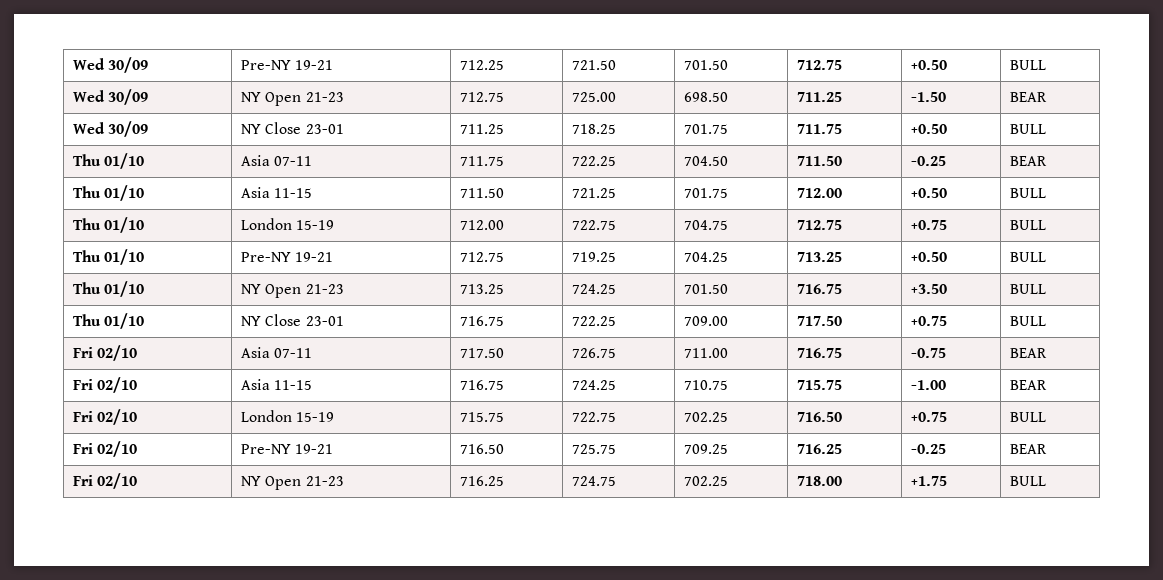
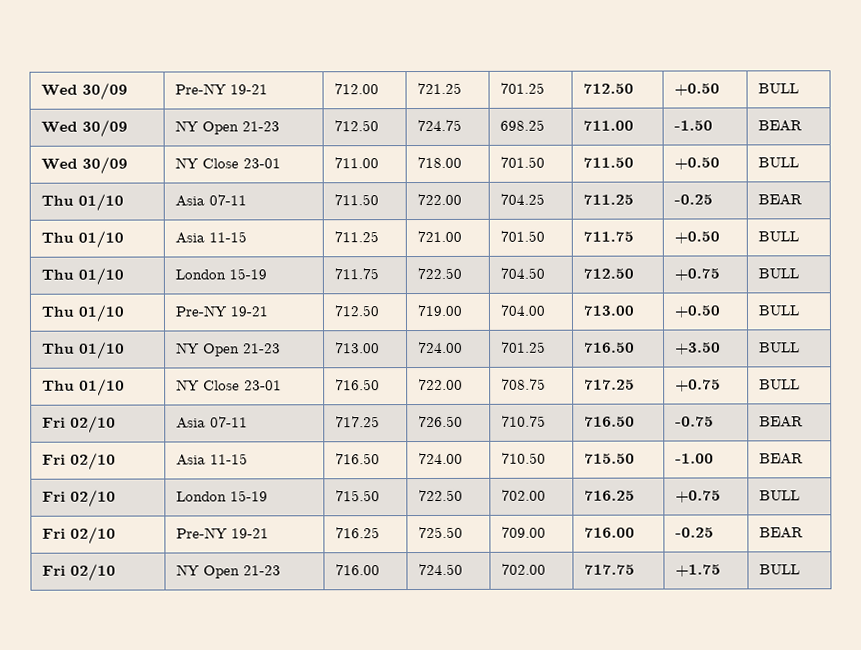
[460,60,505,70] [572,60,617,70] [684,60,729,70] [797,60,843,70] 712.25 | 721.50 | 701.50 | 712.75 -> [333,83,379,95] [416,82,462,95] [499,82,545,94] [582,83,634,94] 712.00 | 721.25 | 701.25 | 712.50
[460,92,505,102] [572,92,617,102] [684,92,729,102] [797,92,843,102] 712.75 | 725.00 | 698.50 | 711.25 -> [333,120,379,132] [416,119,462,132] [499,119,545,131] [582,120,634,131] 712.50 | 724.75 | 698.25 | 711.00
[460,124,505,134] [572,124,617,134] [684,124,729,134] [797,124,843,134] 711.25 | 718.25 | 701.75 | 711.75 -> [333,157,379,169] [416,156,462,169] [499,156,545,168] [582,157,634,168] 711.00 | 718.00 | 701.50 | 711.50
[460,156,505,166] [572,156,617,166] [684,156,729,166] [797,156,843,166] 711.75 | 722.25 | 704.50 | 711.50 -> [333,194,379,206] [416,193,462,206] [499,193,545,205] [582,194,634,205] 711.50 | 722.00 | 704.25 | 711.25
[460,188,505,198] [572,188,617,198] [684,188,729,198] [797,188,843,198] 711.50 | 721.25 | 701.75 | 712.00 -> [333,231,379,243] [416,230,462,243] [499,230,545,242] [582,231,634,242] 711.25 | 721.00 | 701.50 | 711.75
[460,220,505,230] [572,220,617,230] [684,220,729,230] [797,220,843,230] 712.00 | 722.75 | 704.75 | 712.75 -> [333,268,379,280] [416,267,462,280] [499,267,545,279] [582,268,634,279] 711.75 | 722.50 | 704.50 | 712.50
[460,252,505,262] [572,252,617,262] [684,252,729,262] [797,252,843,262] 712.75 | 719.25 | 704.25 | 713.25 -> [333,305,379,317] [416,304,462,317] [499,304,545,316] [582,305,634,316] 712.50 | 719.00 | 704.00 | 713.00
[460,284,505,294] [572,284,617,294] [684,284,729,294] [797,284,843,294] 713.25 | 724.25 | 701.50 | 716.75 -> [334,342,380,354] [417,341,463,354] [500,341,546,353] [583,342,635,353] 713.00 | 724.00 | 701.25 | 716.50
[460,316,505,326] [572,316,617,326] [684,316,729,326] [797,316,843,326] 716.75 | 722.25 | 709.00 | 717.50 -> [334,379,380,391] [417,378,463,391] [500,378,546,390] [583,379,635,390] 716.50 | 722.00 | 708.75 | 717.25
[460,348,505,358] [572,348,617,358] [684,348,729,358] [797,348,843,358] 717.50 | 726.75 | 711.00 | 716.75 -> [334,416,380,428] [417,415,463,428] [500,415,546,427] [583,416,635,427] 717.25 | 726.50 | 710.75 | 716.50
[460,380,505,390] [572,380,617,390] [684,380,729,390] [797,380,843,390] 716.75 | 724.25 | 710.75 | 715.75 -> [334,453,380,465] [417,452,463,465] [500,452,546,464] [583,453,635,464] 716.50 | 724.00 | 710.50 | 715.50
[460,412,505,422] [572,412,617,422] [684,412,729,422] [797,412,843,422] 715.75 | 722.75 | 702.25 | 716.50 -> [334,490,380,502] [417,489,463,502] [500,489,546,501] [583,490,635,501] 715.50 | 722.50 | 702.00 | 716.25
[460,444,505,454] [572,444,617,454] [684,444,729,454] [797,444,843,454] 716.50 | 725.75 | 709.25 | 716.25 -> [334,527,380,539] [417,526,463,539] [500,526,546,538] [583,527,635,538] 716.25 | 725.50 | 709.00 | 716.00
[460,476,505,486] [572,476,617,486] [684,476,729,486] [797,476,843,486] 716.25 | 724.75 | 702.25 | 718.00 -> [334,564,380,576] [417,563,463,576] [500,563,546,575] [583,564,635,575] 716.00 | 724.50 | 702.00 | 717.75

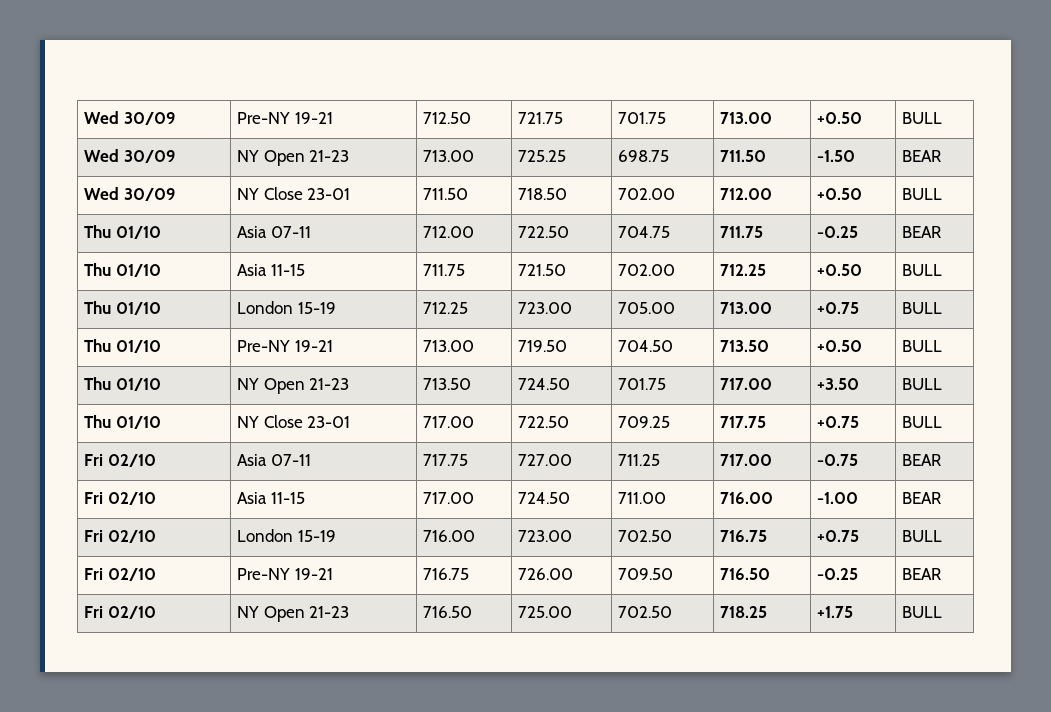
[333,83,379,95] [416,82,462,95] [499,82,545,94] [582,83,634,94] 712.00 | 721.25 | 701.25 | 712.50 -> [422,112,471,124] [517,112,563,124] [617,112,666,124] [719,112,772,124] 712.50 | 721.75 | 701.75 | 713.00
[333,120,379,132] [416,119,462,132] [499,119,545,131] [582,120,634,131] 712.50 | 724.75 | 698.25 | 711.00 -> [422,150,474,162] [517,150,566,162] [617,150,669,162] [719,150,766,162] 713.00 | 725.25 | 698.75 | 711.50
[333,157,379,169] [416,156,462,169] [499,156,545,168] [582,157,634,168] 711.00 | 718.00 | 701.50 | 711.50 -> [422,188,468,200] [517,188,567,200] [617,188,675,200] [719,188,772,200] 711.50 | 718.50 | 702.00 | 712.00
[333,194,379,206] [416,193,462,206] [499,193,545,205] [582,194,634,205] 711.50 | 722.00 | 704.25 | 711.25 -> [422,226,474,238] [517,226,569,238] [617,226,670,238] [719,226,763,238] 712.00 | 722.50 | 704.75 | 711.75
[333,231,379,243] [416,230,462,243] [499,230,545,242] [582,231,634,242] 711.25 | 721.00 | 701.50 | 711.75 -> [422,264,465,276] [517,264,566,276] [617,264,675,276] [719,264,766,276] 711.75 | 721.50 | 702.00 | 712.25
[333,268,379,280] [416,267,462,280] [499,267,545,279] [582,268,634,279] 711.75 | 722.50 | 704.50 | 712.50 -> [422,302,468,314] [517,302,572,314] [617,302,675,314] [719,302,772,314] 712.25 | 723.00 | 705.00 | 713.00
[333,305,379,317] [416,304,462,317] [499,304,545,316] [582,305,634,316] 712.50 | 719.00 | 704.00 | 713.00 -> [422,340,474,352] [517,340,567,352] [617,340,673,352] [719,340,769,352] 713.00 | 719.50 | 704.50 | 713.50
[334,342,380,354] [417,341,463,354] [500,341,546,353] [583,342,635,353] 713.00 | 724.00 | 701.25 | 716.50 -> [422,378,471,390] [517,378,570,390] [617,378,666,390] [719,378,772,390] 713.50 | 724.50 | 701.75 | 717.00
[334,379,380,391] [417,378,463,391] [500,378,546,390] [583,379,635,390] 716.50 | 722.00 | 708.75 | 717.25 -> [422,416,474,428] [517,416,569,428] [617,416,670,428] [719,416,766,428] 717.00 | 722.50 | 709.25 | 717.75
[334,416,380,428] [417,415,463,428] [500,415,546,427] [583,416,635,427] 717.25 | 726.50 | 710.75 | 716.50 -> [422,454,468,466] [517,454,572,466] [617,454,660,466] [719,454,772,466] 717.75 | 727.00 | 711.25 | 717.00
[334,453,380,465] [417,452,463,465] [500,452,546,464] [583,453,635,464] 716.50 | 724.00 | 710.50 | 715.50 -> [422,492,474,504] [517,492,570,504] [617,492,666,504] [719,492,773,504] 717.00 | 724.50 | 711.00 | 716.00
[334,490,380,502] [417,489,463,502] [500,489,546,501] [583,490,635,501] 715.50 | 722.50 | 702.00 | 716.25 -> [422,530,475,542] [517,530,572,542] [617,530,672,542] [719,530,767,542] 716.00 | 723.00 | 702.50 | 716.75
[334,527,380,539] [417,526,463,539] [500,526,546,538] [583,527,635,538] 716.25 | 725.50 | 709.00 | 716.00 -> [422,568,469,580] [517,568,573,580] [617,568,673,580] [719,568,770,580] 716.75 | 726.00 | 709.50 | 716.50
[334,564,380,576] [417,563,463,576] [500,563,546,575] [583,564,635,575] 716.00 | 724.50 | 702.00 | 717.75 -> [422,606,472,618] [517,606,572,618] [617,606,672,618] [719,606,767,618] 716.50 | 725.00 | 702.50 | 718.25

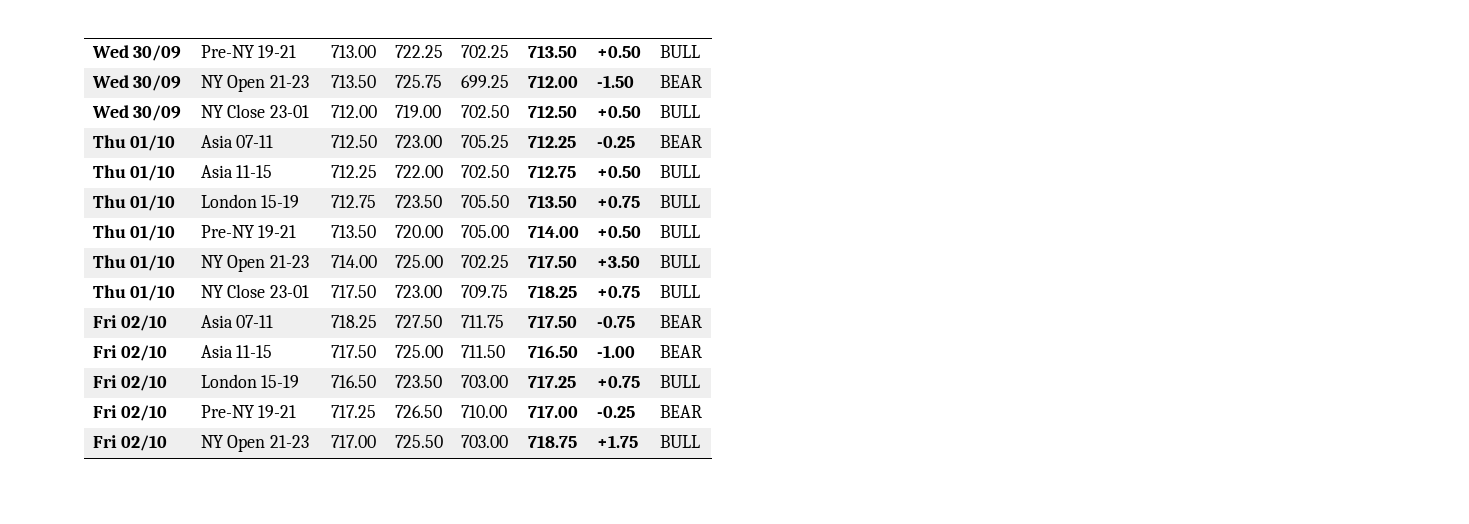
[422,112,471,124] [517,112,563,124] [617,112,666,124] [719,112,772,124] 712.50 | 721.75 | 701.75 | 713.00 -> [330,45,376,58] [394,45,443,58] [460,45,509,58] [527,45,577,58] 713.00 | 722.25 | 702.25 | 713.50
[422,150,474,162] [517,150,566,162] [617,150,669,162] [719,150,766,162] 713.00 | 725.25 | 698.75 | 711.50 -> [330,75,376,88] [394,75,442,88] [460,75,509,88] [527,75,578,88] 713.50 | 725.75 | 699.25 | 712.00
[422,188,468,200] [517,188,567,200] [617,188,675,200] [719,188,772,200] 711.50 | 718.50 | 702.00 | 712.00 -> [330,105,377,118] [394,105,441,118] [460,105,509,118] [527,105,577,118] 712.00 | 719.00 | 702.50 | 712.50
[422,226,474,238] [517,226,569,238] [617,226,670,238] [719,226,763,238] 712.00 | 722.50 | 704.75 | 711.75 -> [330,135,377,148] [394,135,442,148] [460,135,509,148] [527,135,576,148] 712.50 | 723.00 | 705.25 | 712.25
[422,264,465,276] [517,264,566,276] [617,264,675,276] [719,264,766,276] 711.75 | 721.50 | 702.00 | 712.25 -> [330,165,377,178] [394,165,443,178] [460,165,509,178] [527,165,576,178] 712.25 | 722.00 | 702.50 | 712.75
[422,302,468,314] [517,302,572,314] [617,302,675,314] [719,302,772,314] 712.25 | 723.00 | 705.00 | 713.00 -> [330,195,376,208] [394,195,442,208] [460,195,509,208] [527,195,577,208] 712.75 | 723.50 | 705.50 | 713.50
[422,340,474,352] [517,340,567,352] [617,340,673,352] [719,340,769,352] 713.00 | 719.50 | 704.50 | 713.50 -> [330,225,376,238] [394,225,443,238] [460,225,509,238] [527,225,579,238] 713.50 | 720.00 | 705.00 | 714.00
[422,378,471,390] [517,378,570,390] [617,378,666,390] [719,378,772,390] 713.50 | 724.50 | 701.75 | 717.00 -> [330,255,377,268] [394,255,443,268] [460,255,509,268] [527,255,577,268] 714.00 | 725.00 | 702.25 | 717.50
[422,416,474,428] [517,416,569,428] [617,416,670,428] [719,416,766,428] 717.00 | 722.50 | 709.25 | 717.75 -> [330,285,376,298] [394,285,442,298] [460,285,508,298] [527,285,577,298] 717.50 | 723.00 | 709.75 | 718.25
[422,454,468,466] [517,454,572,466] [617,454,660,466] [719,454,772,466] 717.75 | 727.00 | 711.25 | 717.00 -> [330,315,377,328] [394,315,442,328] [460,315,504,328] [527,315,577,328] 718.25 | 727.50 | 711.75 | 717.50
[422,492,474,504] [517,492,570,504] [617,492,666,504] [719,492,773,504] 717.00 | 724.50 | 711.00 | 716.00 -> [330,345,376,358] [394,345,443,358] [460,345,505,358] [527,345,578,358] 717.50 | 725.00 | 711.50 | 716.50
[422,530,475,542] [517,530,572,542] [617,530,672,542] [719,530,767,542] 716.00 | 723.00 | 702.50 | 716.75 -> [330,375,376,388] [394,375,442,388] [460,375,508,388] [527,375,576,388] 716.50 | 723.50 | 703.00 | 717.25
[422,568,469,580] [517,568,573,580] [617,568,673,580] [719,568,770,580] 716.75 | 726.00 | 709.50 | 716.50 -> [330,405,376,418] [394,405,442,418] [460,405,507,418] [527,405,578,418] 717.25 | 726.50 | 710.00 | 717.00
[422,606,472,618] [517,606,572,618] [617,606,672,618] [719,606,767,618] 716.50 | 725.00 | 702.50 | 718.25 -> [330,435,376,448] [394,435,443,448] [460,435,508,448] [527,435,577,448] 717.00 | 725.50 | 703.00 | 718.75

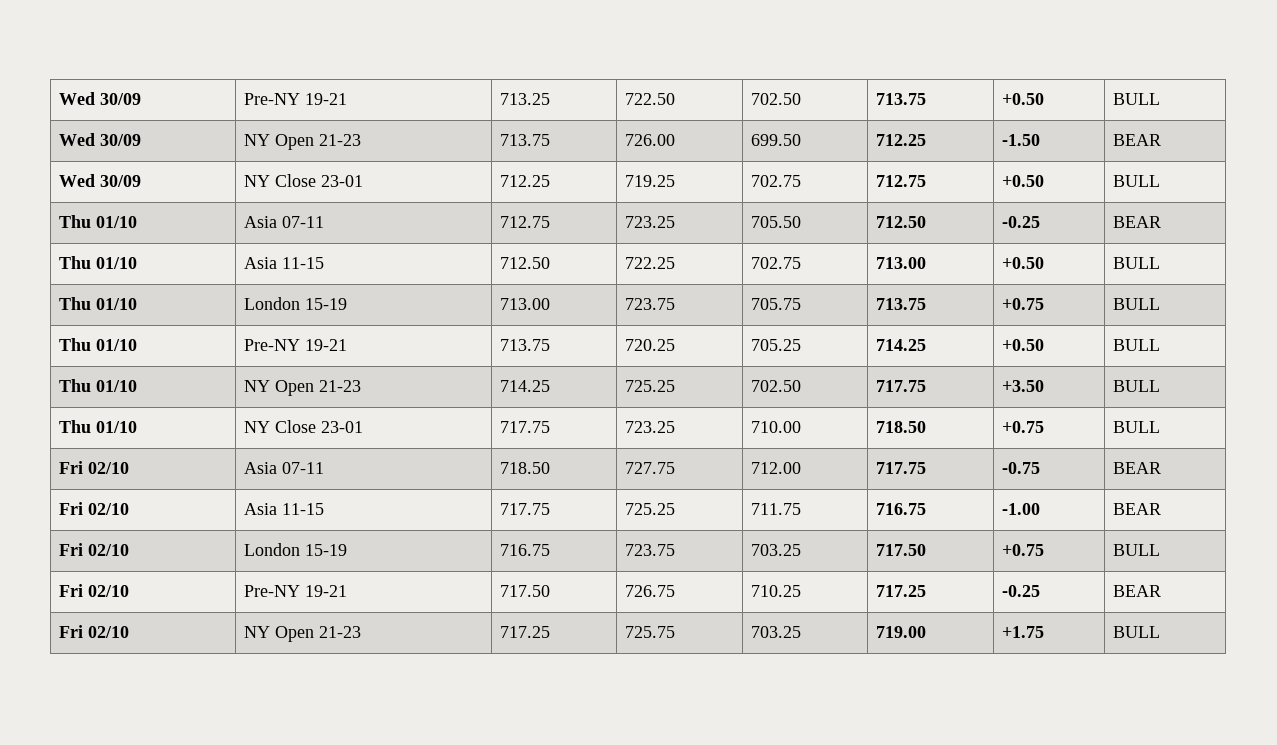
[330,45,376,58] [394,45,443,58] [460,45,509,58] [527,45,577,58] 713.00 | 722.25 | 702.25 | 713.50 -> [500,93,551,105] [625,93,676,105] [751,93,802,105] [876,93,927,105] 713.25 | 722.50 | 702.50 | 713.75
[330,75,376,88] [394,75,442,88] [460,75,509,88] [527,75,578,88] 713.50 | 725.75 | 699.25 | 712.00 -> [500,134,551,146] [625,134,676,146] [751,134,802,146] [876,134,927,146] 713.75 | 726.00 | 699.50 | 712.25
[330,105,377,118] [394,105,441,118] [460,105,509,118] [527,105,577,118] 712.00 | 719.00 | 702.50 | 712.50 -> [500,175,551,187] [625,175,676,187] [751,175,802,187] [876,175,927,187] 712.25 | 719.25 | 702.75 | 712.75
[330,135,377,148] [394,135,442,148] [460,135,509,148] [527,135,576,148] 712.50 | 723.00 | 705.25 | 712.25 -> [500,216,551,228] [625,216,676,228] [751,216,802,228] [876,216,927,228] 712.75 | 723.25 | 705.50 | 712.50
[330,165,377,178] [394,165,443,178] [460,165,509,178] [527,165,576,178] 712.25 | 722.00 | 702.50 | 712.75 -> [500,257,551,269] [625,257,676,269] [751,257,802,269] [876,257,927,269] 712.50 | 722.25 | 702.75 | 713.00
[330,195,376,208] [394,195,442,208] [460,195,509,208] [527,195,577,208] 712.75 | 723.50 | 705.50 | 713.50 -> [500,298,551,310] [625,298,676,310] [751,298,802,310] [876,298,927,310] 713.00 | 723.75 | 705.75 | 713.75
[330,225,376,238] [394,225,443,238] [460,225,509,238] [527,225,579,238] 713.50 | 720.00 | 705.00 | 714.00 -> [500,339,551,351] [625,339,676,351] [751,339,802,351] [876,339,927,351] 713.75 | 720.25 | 705.25 | 714.25
[330,255,377,268] [394,255,443,268] [460,255,509,268] [527,255,577,268] 714.00 | 725.00 | 702.25 | 717.50 -> [500,380,551,392] [625,380,676,392] [751,380,802,392] [876,380,927,392] 714.25 | 725.25 | 702.50 | 717.75
[330,285,376,298] [394,285,442,298] [460,285,508,298] [527,285,577,298] 717.50 | 723.00 | 709.75 | 718.25 -> [500,421,551,433] [625,421,676,433] [751,421,802,433] [876,421,927,433] 717.75 | 723.25 | 710.00 | 718.50
[330,315,377,328] [394,315,442,328] [460,315,504,328] [527,315,577,328] 718.25 | 727.50 | 711.75 | 717.50 -> [500,462,551,474] [625,462,676,474] [751,462,802,474] [876,462,927,474] 718.50 | 727.75 | 712.00 | 717.75
[330,345,376,358] [394,345,443,358] [460,345,505,358] [527,345,578,358] 717.50 | 725.00 | 711.50 | 716.50 -> [500,503,551,515] [625,503,676,515] [751,503,802,515] [876,503,927,515] 717.75 | 725.25 | 711.75 | 716.75
[330,375,376,388] [394,375,442,388] [460,375,508,388] [527,375,576,388] 716.50 | 723.50 | 703.00 | 717.25 -> [500,544,551,556] [625,544,676,556] [751,544,802,556] [876,544,927,556] 716.75 | 723.75 | 703.25 | 717.50
[330,405,376,418] [394,405,442,418] [460,405,507,418] [527,405,578,418] 717.25 | 726.50 | 710.00 | 717.00 -> [500,585,551,597] [625,585,676,597] [751,585,802,597] [876,585,927,597] 717.50 | 726.75 | 710.25 | 717.25
[330,435,376,448] [394,435,443,448] [460,435,508,448] [527,435,577,448] 717.00 | 725.50 | 703.00 | 718.75 -> [500,626,551,638] [625,626,676,638] [751,626,802,638] [876,626,927,638] 717.25 | 725.75 | 703.25 | 719.00

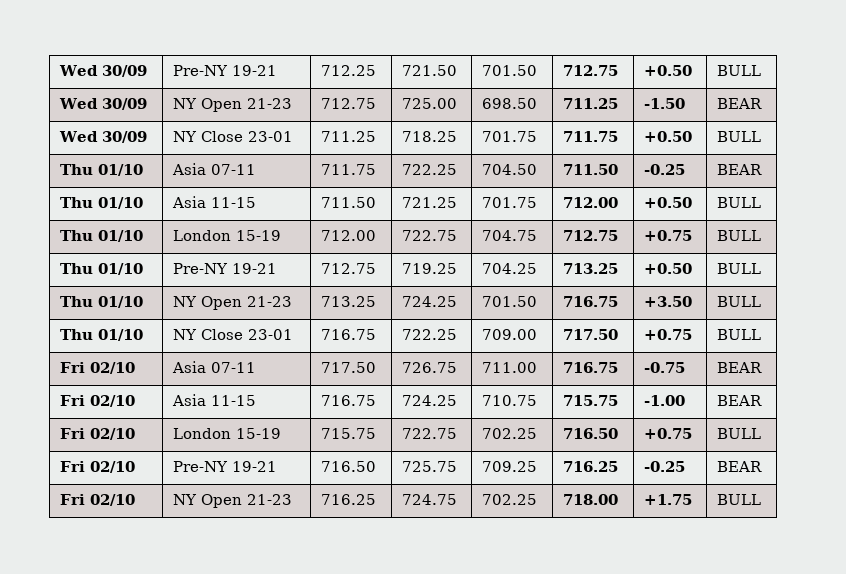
[500,93,551,105] [625,93,676,105] [751,93,802,105] [876,93,927,105] 713.25 | 722.50 | 702.50 | 713.75 -> [321,65,377,76] [402,65,458,76] [482,65,538,76] [563,65,619,76] 712.25 | 721.50 | 701.50 | 712.75
[500,134,551,146] [625,134,676,146] [751,134,802,146] [876,134,927,146] 713.75 | 726.00 | 699.50 | 712.25 -> [321,98,377,109] [402,98,458,109] [482,98,538,109] [563,98,619,109] 712.75 | 725.00 | 698.50 | 711.25
[500,175,551,187] [625,175,676,187] [751,175,802,187] [876,175,927,187] 712.25 | 719.25 | 702.75 | 712.75 -> [321,131,377,142] [402,131,458,142] [482,131,538,142] [563,131,619,142] 711.25 | 718.25 | 701.75 | 711.75
[500,216,551,228] [625,216,676,228] [751,216,802,228] [876,216,927,228] 712.75 | 723.25 | 705.50 | 712.50 -> [321,164,377,175] [402,164,458,175] [482,164,538,175] [563,164,619,175] 711.75 | 722.25 | 704.50 | 711.50
[500,257,551,269] [625,257,676,269] [751,257,802,269] [876,257,927,269] 712.50 | 722.25 | 702.75 | 713.00 -> [321,197,377,208] [402,197,458,208] [482,197,538,208] [563,197,619,208] 711.50 | 721.25 | 701.75 | 712.00
[500,298,551,310] [625,298,676,310] [751,298,802,310] [876,298,927,310] 713.00 | 723.75 | 705.75 | 713.75 -> [321,230,377,241] [402,230,458,241] [482,230,538,241] [563,230,619,241] 712.00 | 722.75 | 704.75 | 712.75
[500,339,551,351] [625,339,676,351] [751,339,802,351] [876,339,927,351] 713.75 | 720.25 | 705.25 | 714.25 -> [321,263,377,274] [402,263,458,274] [482,263,538,274] [563,263,619,274] 712.75 | 719.25 | 704.25 | 713.25
[500,380,551,392] [625,380,676,392] [751,380,802,392] [876,380,927,392] 714.25 | 725.25 | 702.50 | 717.75 -> [321,296,377,307] [402,296,458,307] [482,296,538,307] [563,296,619,307] 713.25 | 724.25 | 701.50 | 716.75
[500,421,551,433] [625,421,676,433] [751,421,802,433] [876,421,927,433] 717.75 | 723.25 | 710.00 | 718.50 -> [321,329,377,340] [402,329,458,340] [482,329,538,340] [563,329,619,340] 716.75 | 722.25 | 709.00 | 717.50
[500,462,551,474] [625,462,676,474] [751,462,802,474] [876,462,927,474] 718.50 | 727.75 | 712.00 | 717.75 -> [321,362,377,373] [402,362,458,373] [482,362,538,373] [563,362,619,373] 717.50 | 726.75 | 711.00 | 716.75
[500,503,551,515] [625,503,676,515] [751,503,802,515] [876,503,927,515] 717.75 | 725.25 | 711.75 | 716.75 -> [321,395,377,406] [402,395,458,406] [482,395,538,406] [563,395,619,406] 716.75 | 724.25 | 710.75 | 715.75
[500,544,551,556] [625,544,676,556] [751,544,802,556] [876,544,927,556] 716.75 | 723.75 | 703.25 | 717.50 -> [321,428,377,439] [402,428,458,439] [482,428,538,439] [563,428,619,439] 715.75 | 722.75 | 702.25 | 716.50
[500,585,551,597] [625,585,676,597] [751,585,802,597] [876,585,927,597] 717.50 | 726.75 | 710.25 | 717.25 -> [321,461,377,472] [402,461,458,472] [482,461,538,472] [563,461,619,472] 716.50 | 725.75 | 709.25 | 716.25
[500,626,551,638] [625,626,676,638] [751,626,802,638] [876,626,927,638] 717.25 | 725.75 | 703.25 | 719.00 -> [321,494,377,505] [402,494,458,505] [482,494,538,505] [563,494,619,505] 716.25 | 724.75 | 702.25 | 718.00

